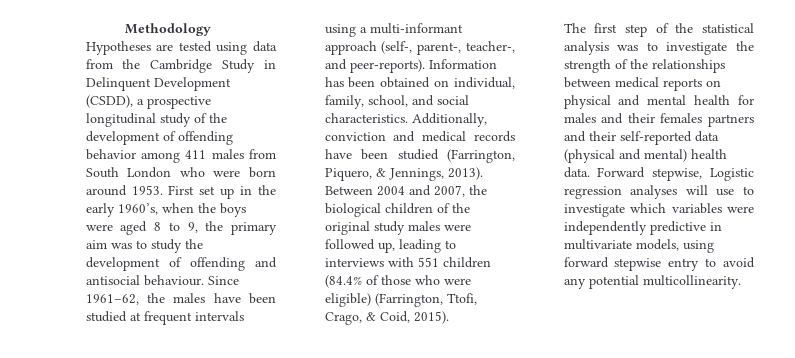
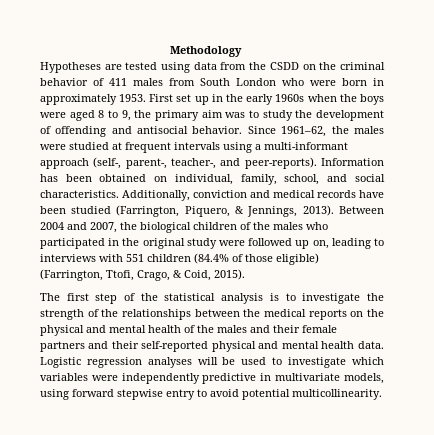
[150,59,276,73] [85,77,231,91] [85,95,211,109] [85,113,227,127] [85,131,233,145] [85,149,180,163] Cambridge Study in Delinquent Development (CSDD), a prospective longitudinal study of the development of offending behavior among -> [269,62,386,70] [39,78,104,86] CSDD on the criminal behavior of
[85,185,127,196] around -> [372,78,384,86] [39,94,117,105] in approximately
[117,203,158,215] 1960’s, -> [275,94,305,102] 1960s
[143,275,204,286] behaviour. -> [192,126,243,134] behavior.
[213,293,276,304] have been -> [39,144,66,150] were
(470, 208) none -> [272,222,328,230] [39,238,140,249] males who participated in the
[407,221,440,231] males -> (217, 243) none
[377,242,395,253] up, -> [295,240,329,249] up on,
[414,275,471,285] who were -> (273, 258) none
[617,45,639,51] was -> [269,293,279,301] is
(611, 82) none -> [243,309,261,317] the
[563,95,754,109] physical and mental health for -> [366,309,384,317] [39,325,214,336] the physical and mental health of the
[660,113,703,123] females -> [301,325,337,333] female
[694,131,719,142] [563,149,727,163] [563,167,703,181] data (physical and mental) health data. Forward stepwise, -> [211,341,384,352] physical and mental health data.
[716,189,735,196] use -> [222,357,267,365] be used
[563,278,586,289] any -> (239, 393) none

